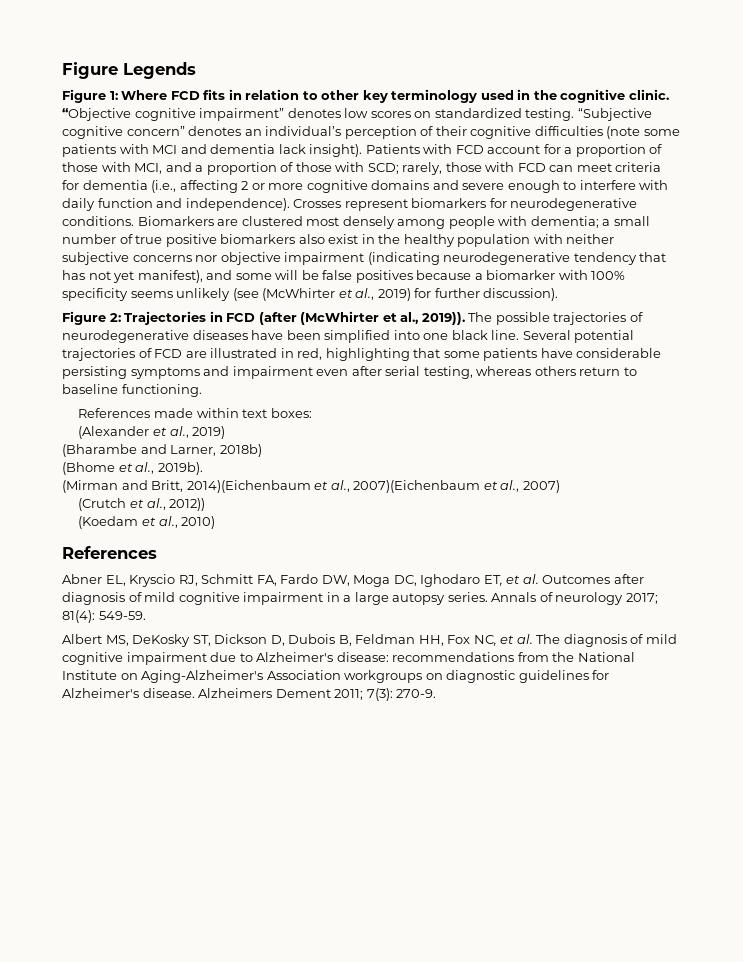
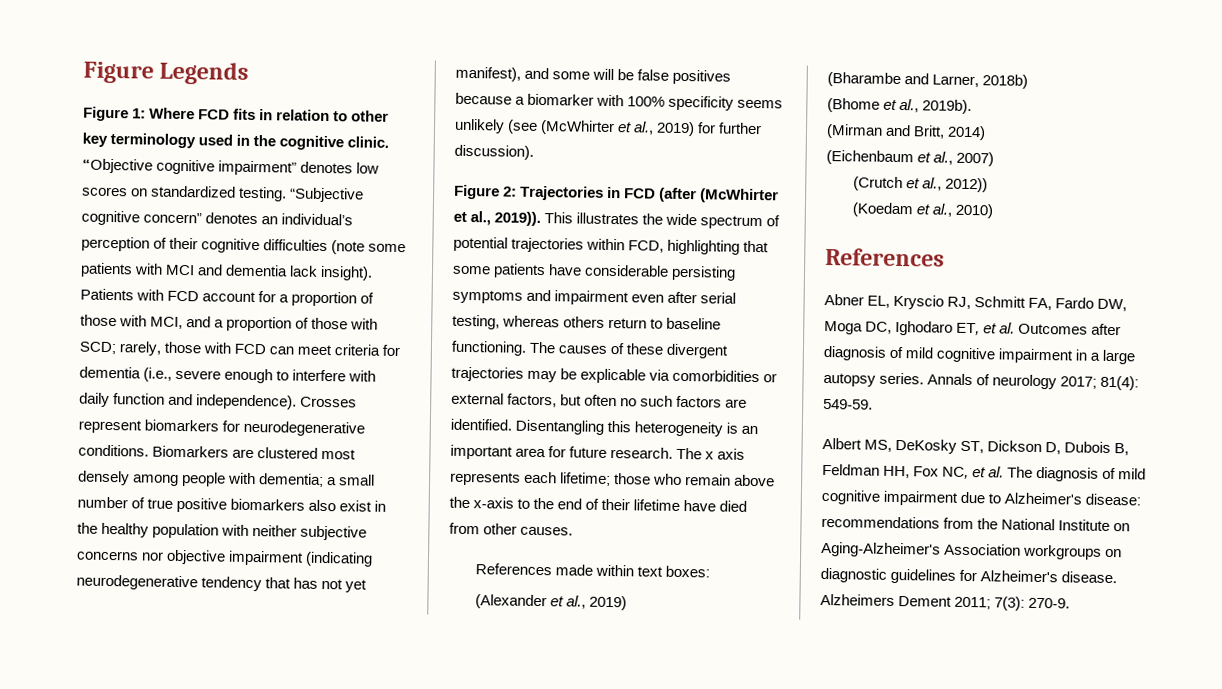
[179,180,459,193] affecting 2 or more cognitive domains and -> (173, 374) none
[468,312,643,325] [62,330,635,343] [62,348,323,361] The possible trajectories of neurodegenerative diseases have been simplified into one black line. Several potential trajectories of FCD are illustrated in red, -> [544,212,781,230] [453,236,665,253] This illustrates the wide spectrum of potential trajectories within FCD,
(202, 390) none -> [529,341,730,359] [451,366,778,384] [451,392,748,408] [450,418,759,437] [450,444,746,460] [450,471,776,487] [449,496,748,512] [449,522,574,536] The causes of these divergent trajectories may be explicable via comorbidities or external factors, but often no such factors are identified. Disentangling this heterogeneity is an important area for future research. The x axis represents each lifetime; those who remain above the x-axis to the end of their lifetime have died from other causes.
[186,480,481,493] 2014)(Eichenbaum et al., 2007)(Eichenbaum -> [947,125,987,141] [826,149,914,166] 2014) // (Eichenbaum

